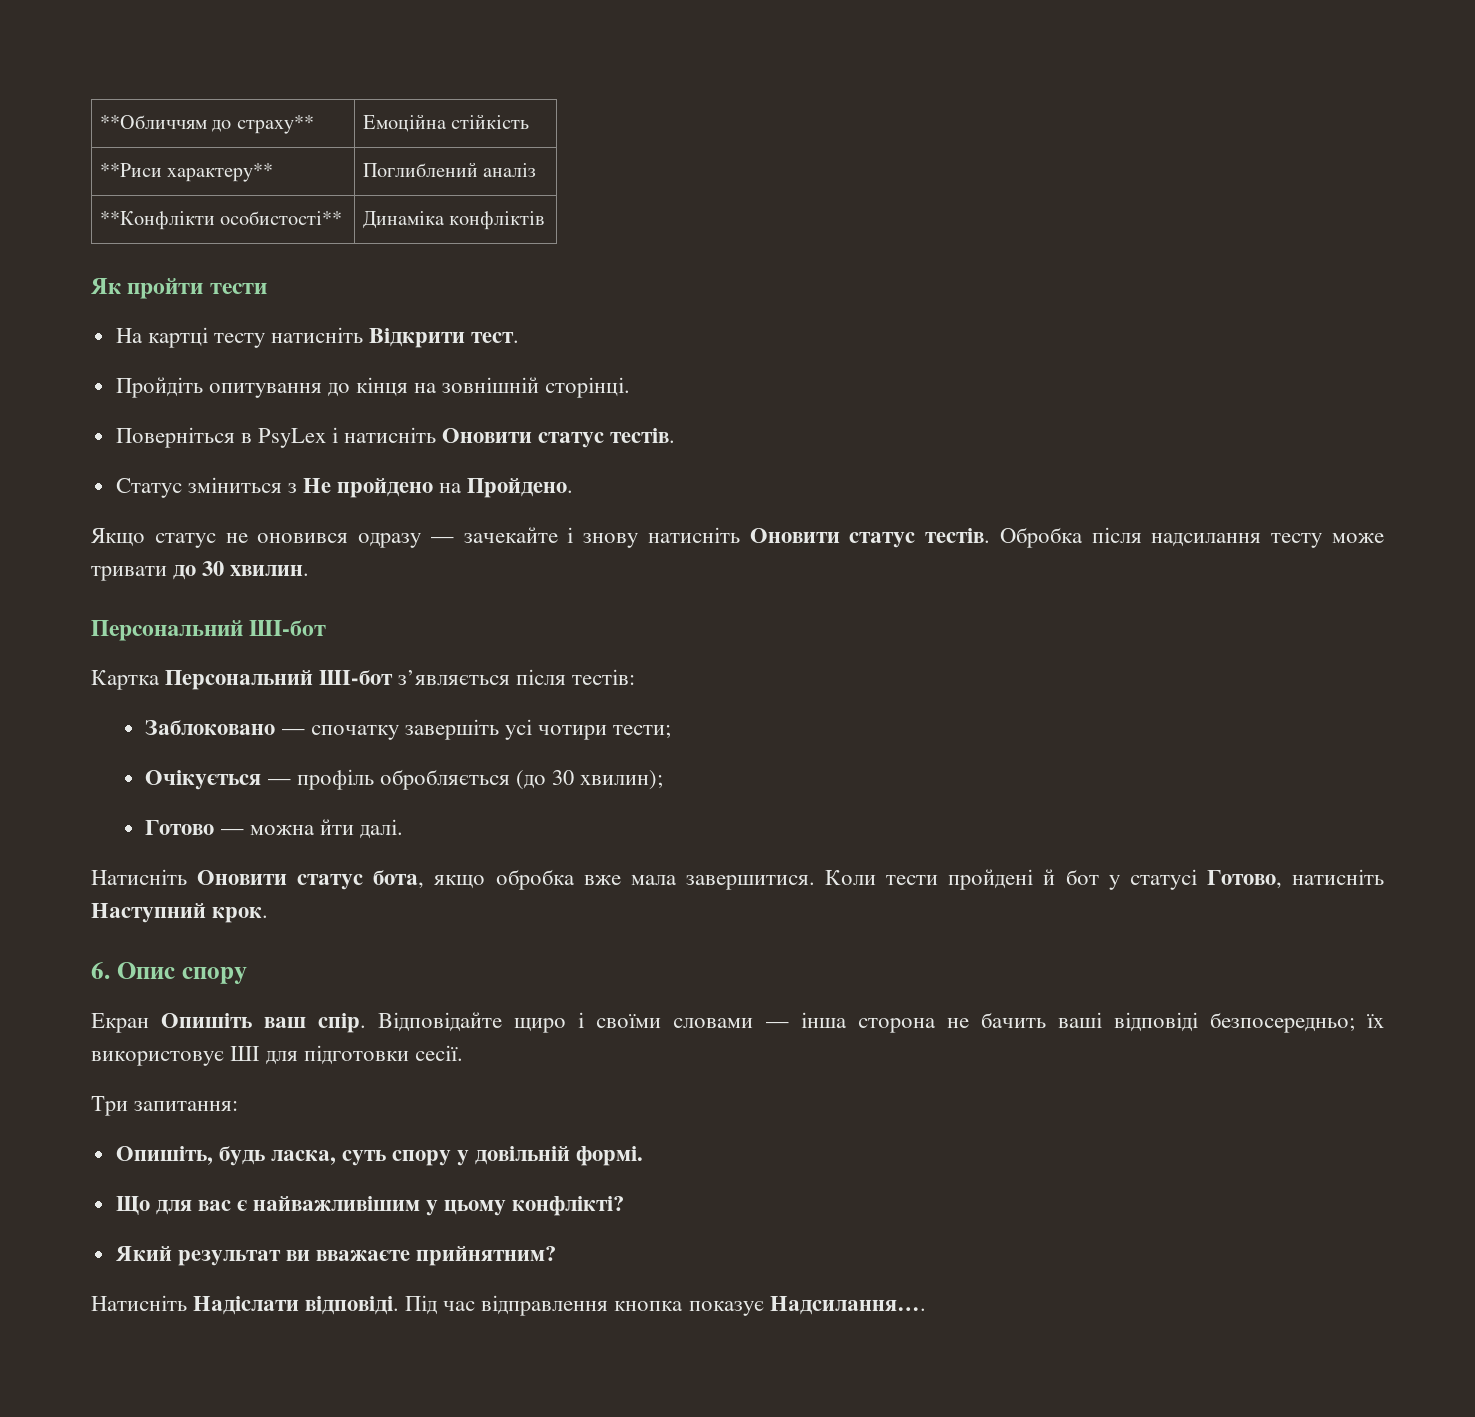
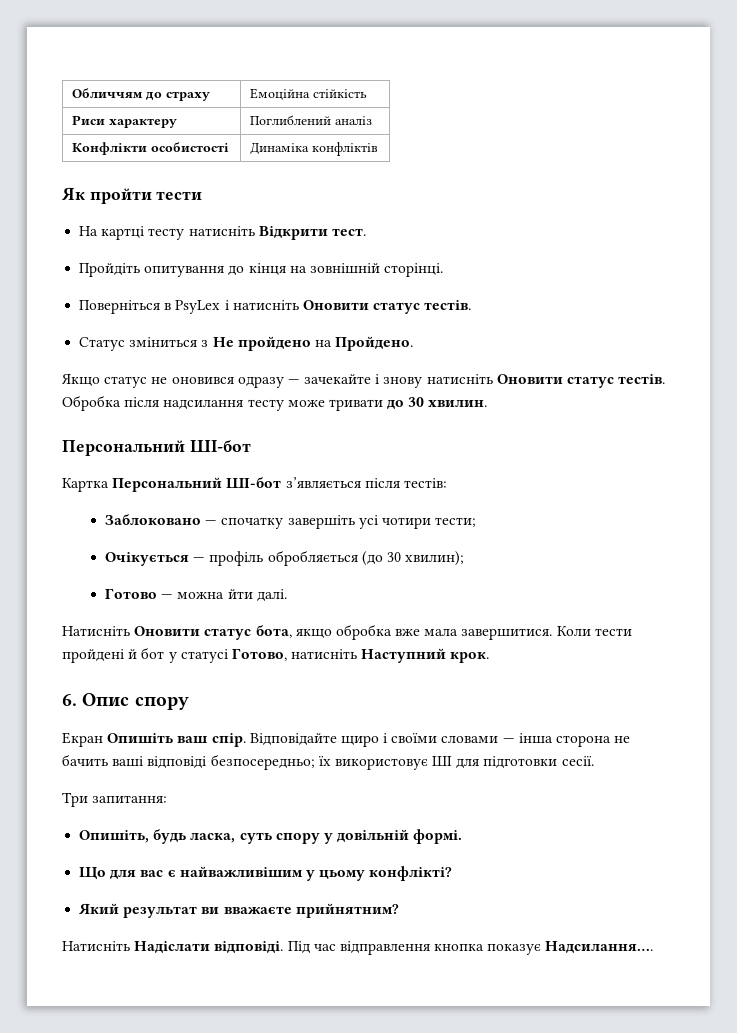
[100,115,314,134] **Обличчям до страху** -> [71,88,210,101] Обличчям до страху
[100,163,274,182] **Риси характеру** -> [71,115,177,128] Риси характеру
[100,211,343,230] **Конфлікти особистості** -> [71,142,229,155] Конфлікти особистості

